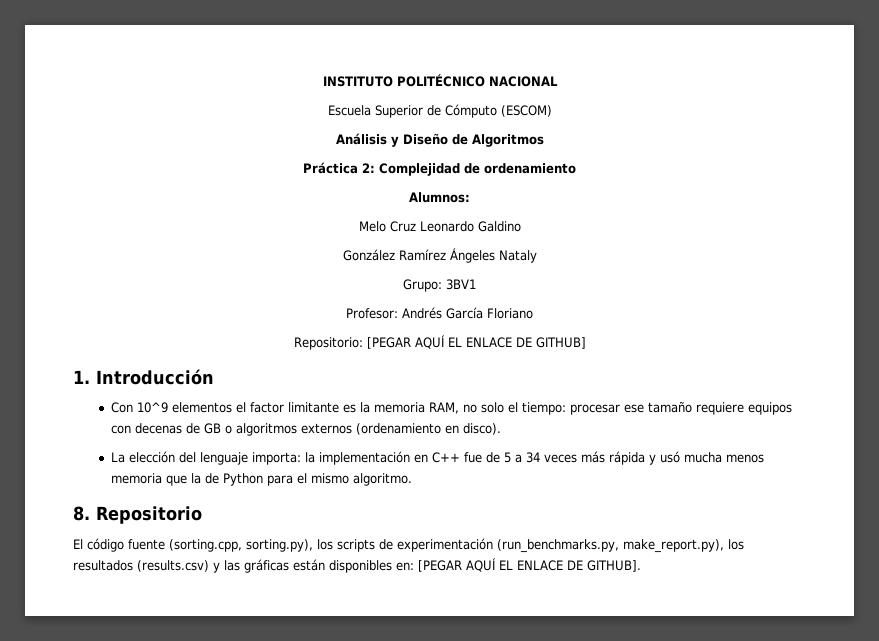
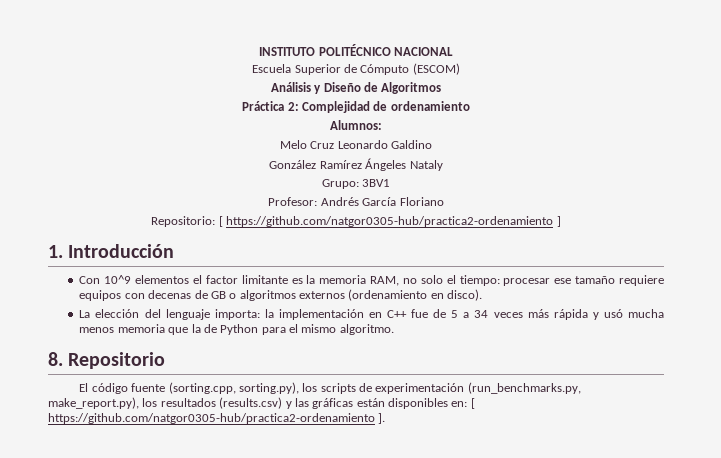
[366,335,586,349] [PEGAR AQUÍ EL ENLACE DE GITHUB] -> [218,216,561,227] [ https://github.com/natgor0305-hub/practica2-ordenamiento ]
[418,558,641,572] [PEGAR AQUÍ EL ENLACE DE GITHUB]. -> [470,398,475,409] [48,413,386,424] [ https://github.com/natgor0305-hub/practica2-ordenamiento ].

